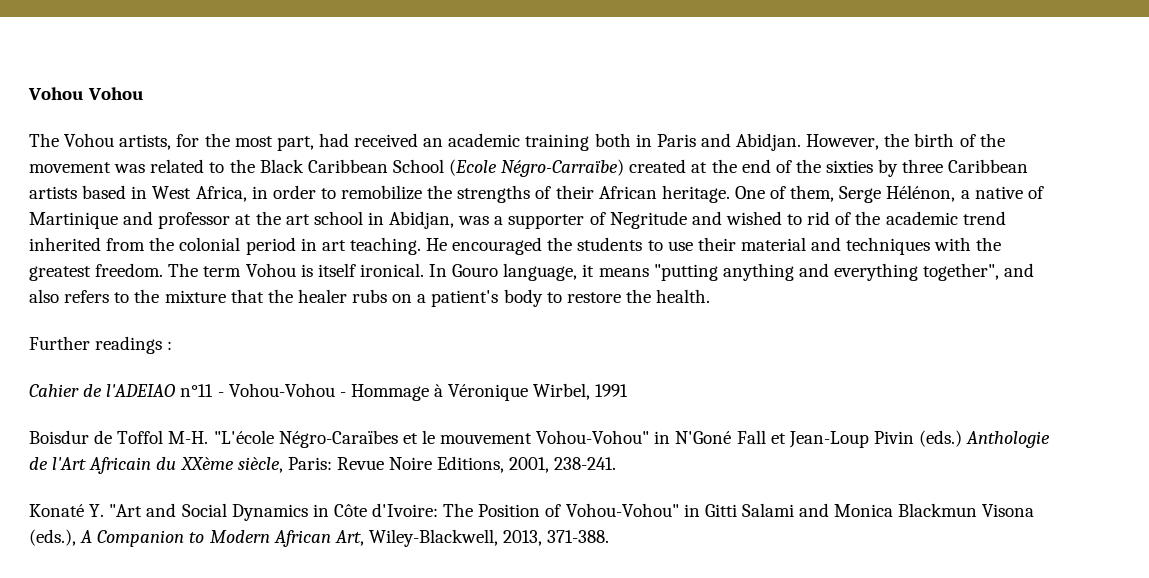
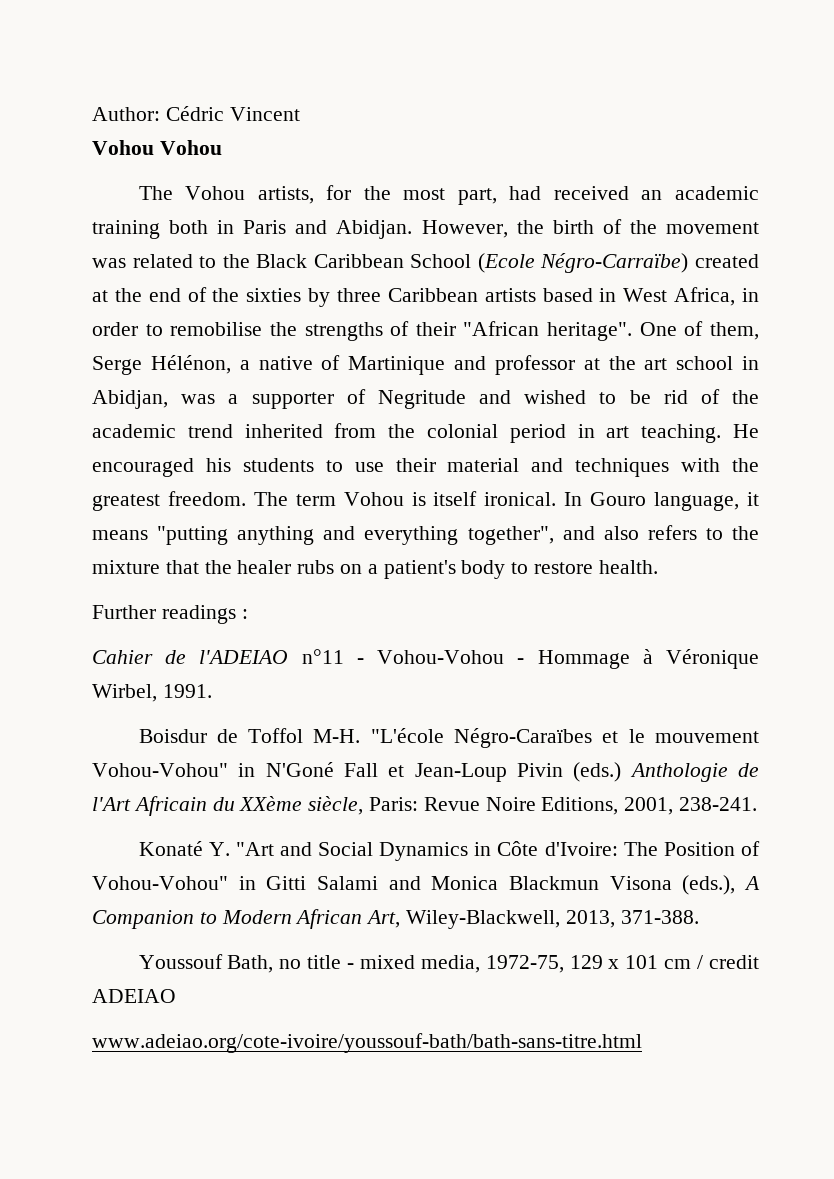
(28, 93) none -> [92,106,300,121] Author: Cédric Vincent //
[341,185,423,200] remobilize -> [170,322,263,336] remobilise
[598,185,730,203] African heritage. -> [463,321,633,341] "African heritage".
(803, 219) none -> [629,390,651,404] be
[547,237,573,251] the -> [205,458,231,472] his
[625,289,651,303] the -> (594, 568) none
[595,384,629,397] 1991 -> [162,684,212,698] 1991.
(610, 536) none -> [138,954,759,973] [92,989,176,1003] [92,1033,642,1053] // Youssouf Bath, no title - mixed media, 1972-75, 129 x 101 cm / credit ADEIAO // www.adeiao.org/cote-ivoire/youssouf-bath/bath-sans-titre.html

